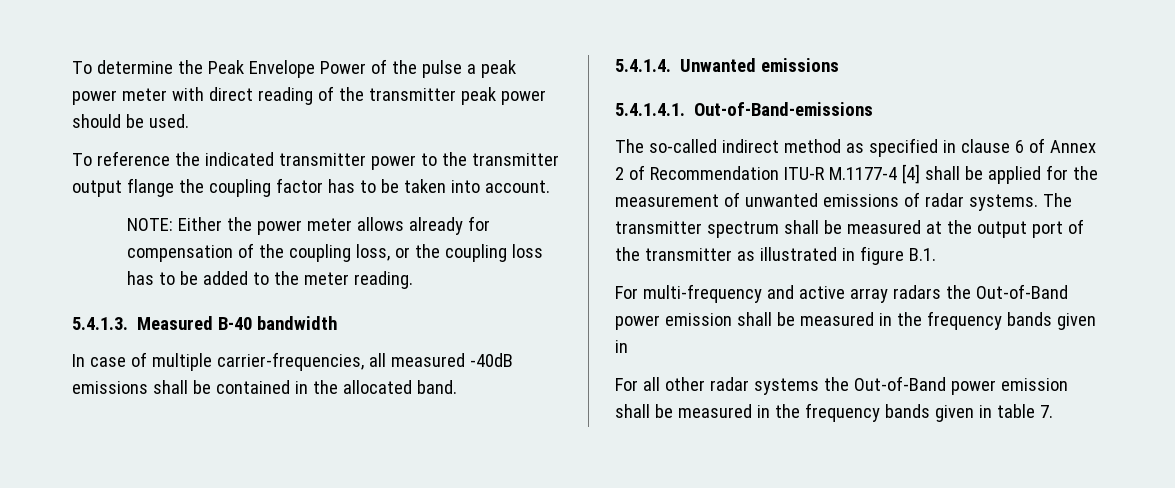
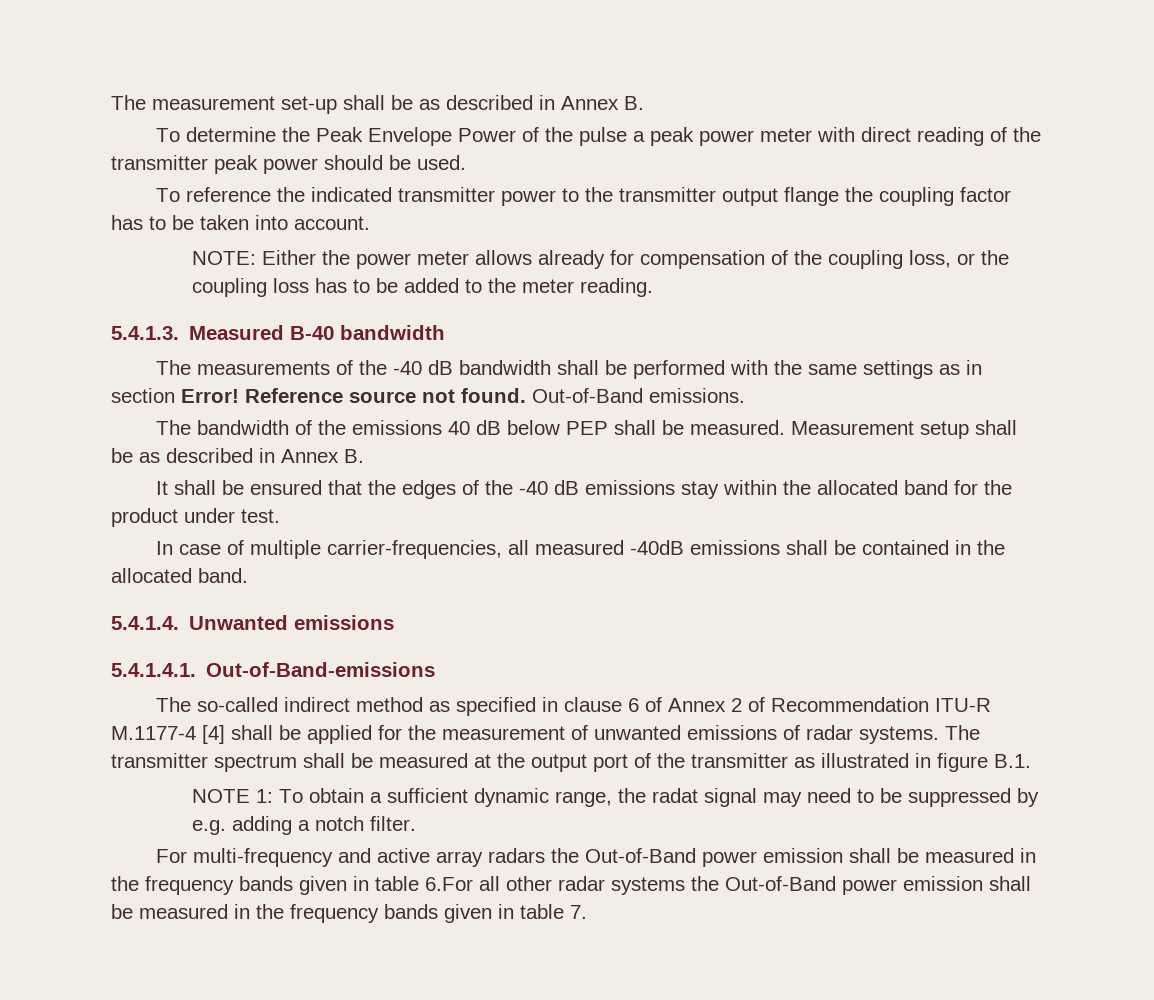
(72, 67) none -> [111,95,644,114] The measurement set-up shall be as described in Annex B. //
(338, 323) none -> [156,360,983,379] [111,388,745,403] [156,420,1018,439] [111,448,364,463] [156,480,1013,499] [111,508,280,527] // The measurements of the -40 dB bandwidth shall be performed with the same settings as in section Error! Reference source not found. Out-of-Band emissions. // The bandwidth of the emissions 40 dB below PEP shall be measured. Measurement setup shall be as described in Annex B. // It shall be ensured that the edges of the -40 dB emissions stay within the allocated band for the product under test.
(936, 254) none -> [191,788,1039,807] [191,816,416,835] // NOTE 1: To obtain a sufficient dynamic range, the radat signal may need to be suppressed by e.g. adding a notch filter.
[615,378,638,391] // For -> [375,876,473,891] table 6.For

